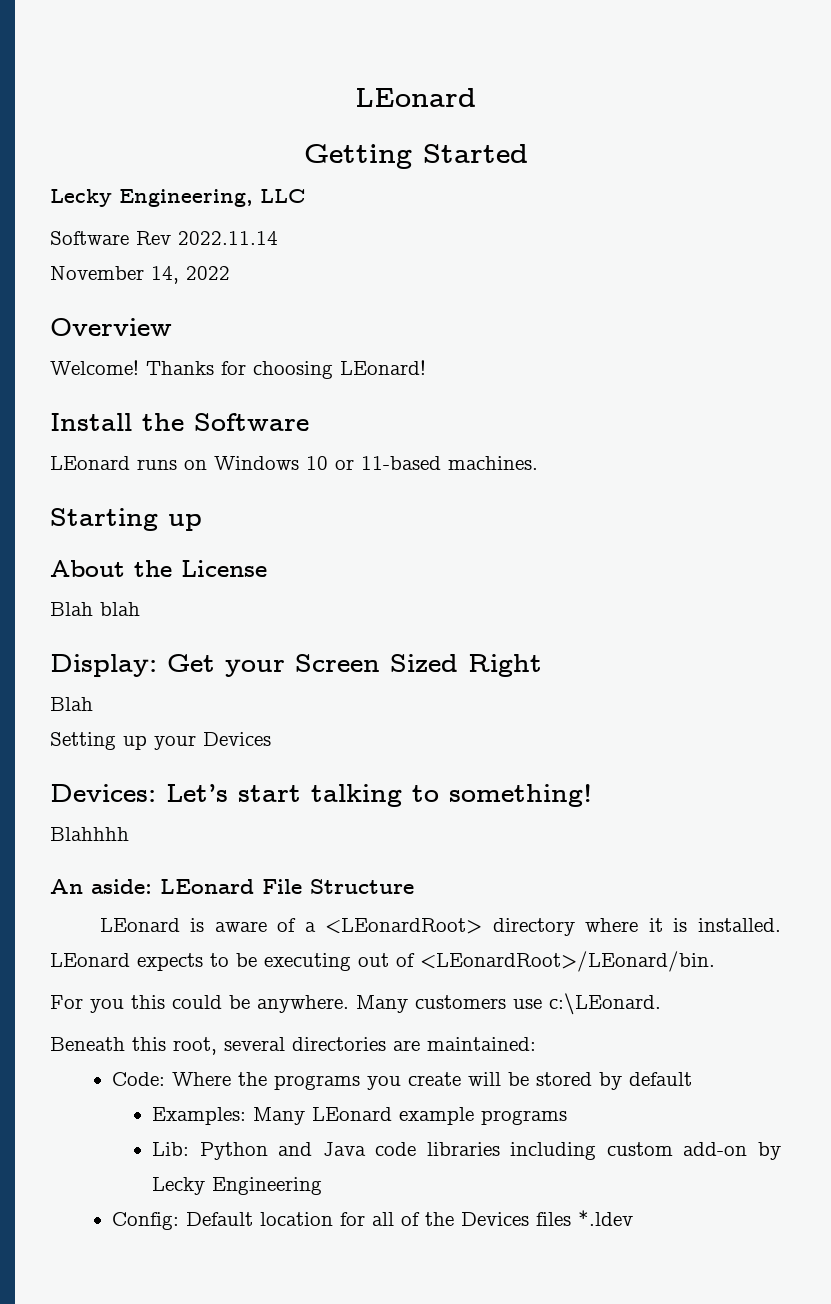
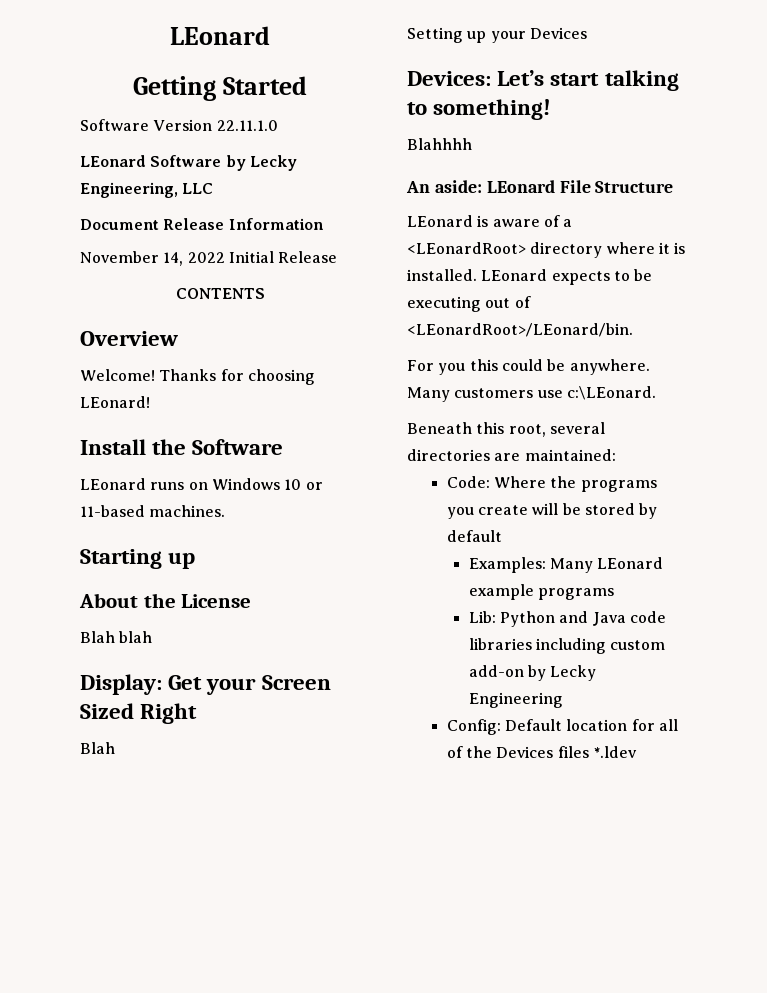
(528, 153) none -> [80,119,278,131] [80,155,246,171] Software Version 22.11.1.0 // LEonard Software by
[50,231,278,245] Software Rev 2022.11.14 -> [80,218,324,230] Document Release Information
(230, 273) none -> [228,251,338,263] [175,288,265,299] Initial Release // CONTENTS

